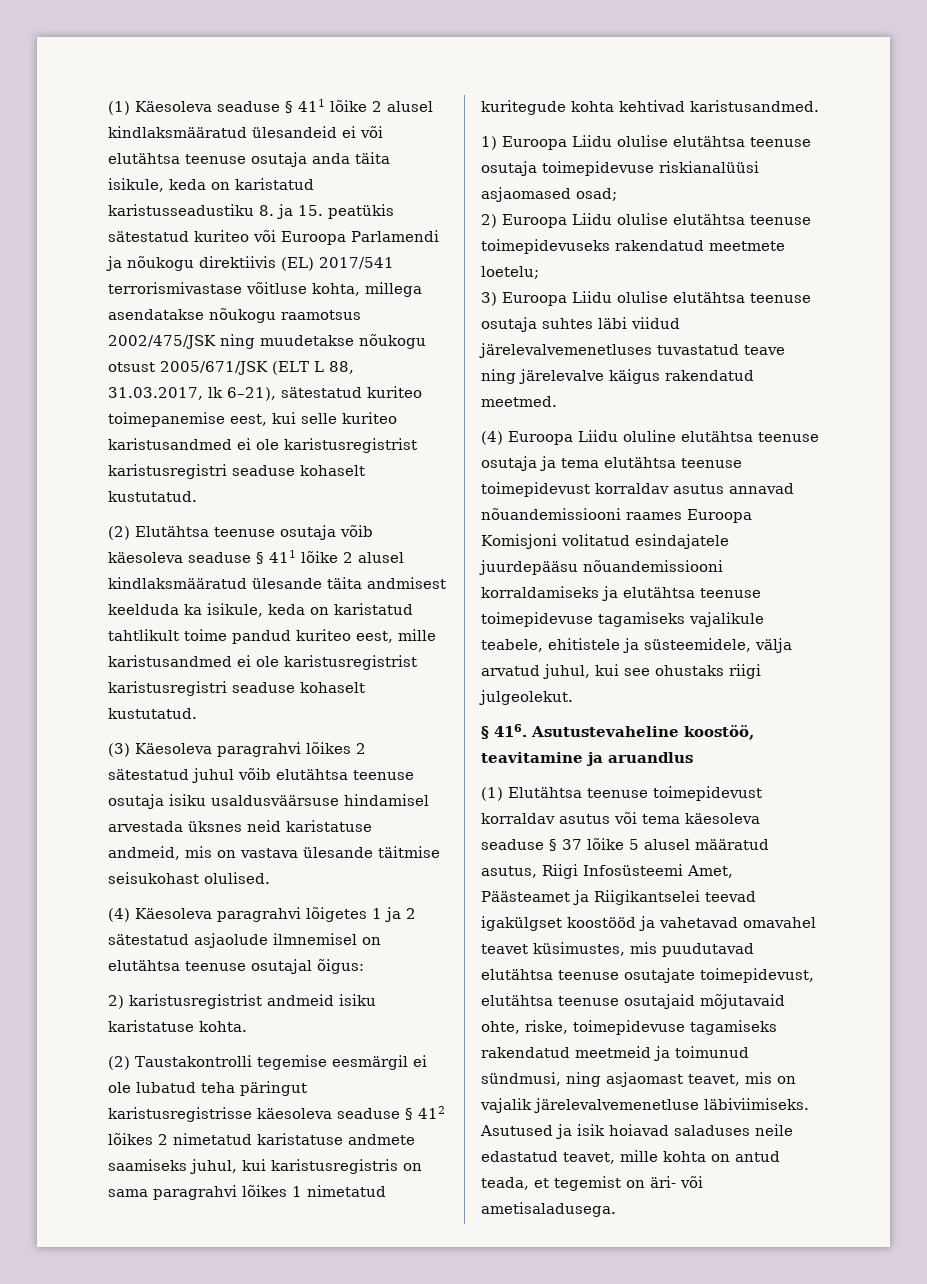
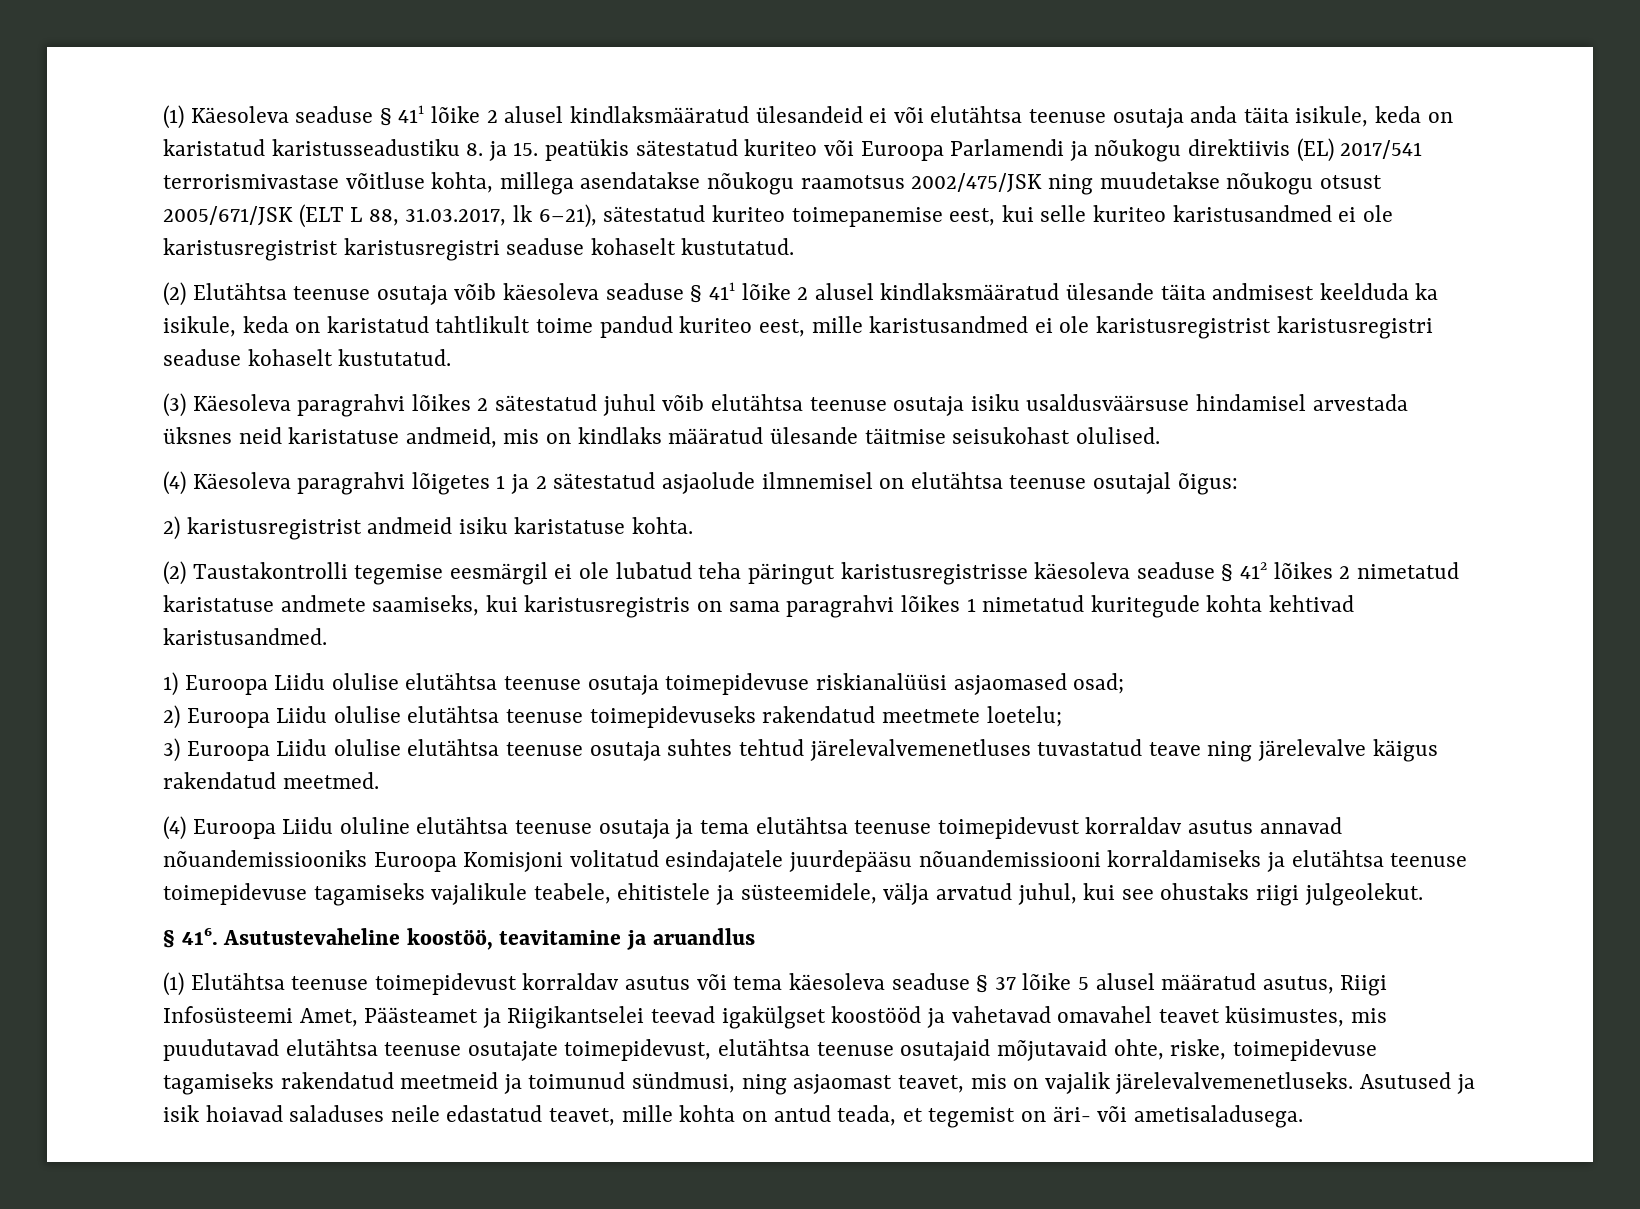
[240,848,298,858] vastava -> [577,427,764,444] kindlaks määratud
[108,1159,237,1174] saamiseks juhul, -> [372,595,480,616] saamiseks,
[598,317,680,329] läbi viidud -> [738,739,804,756] tehtud
[481,508,682,520] nõuandemissiooni raames -> [163,850,367,867] nõuandemissiooniks
[534,1098,809,1113] järelevalvemenetluse läbiviimiseks. -> [1115,1072,1354,1094] järelevalvemenetluseks.

